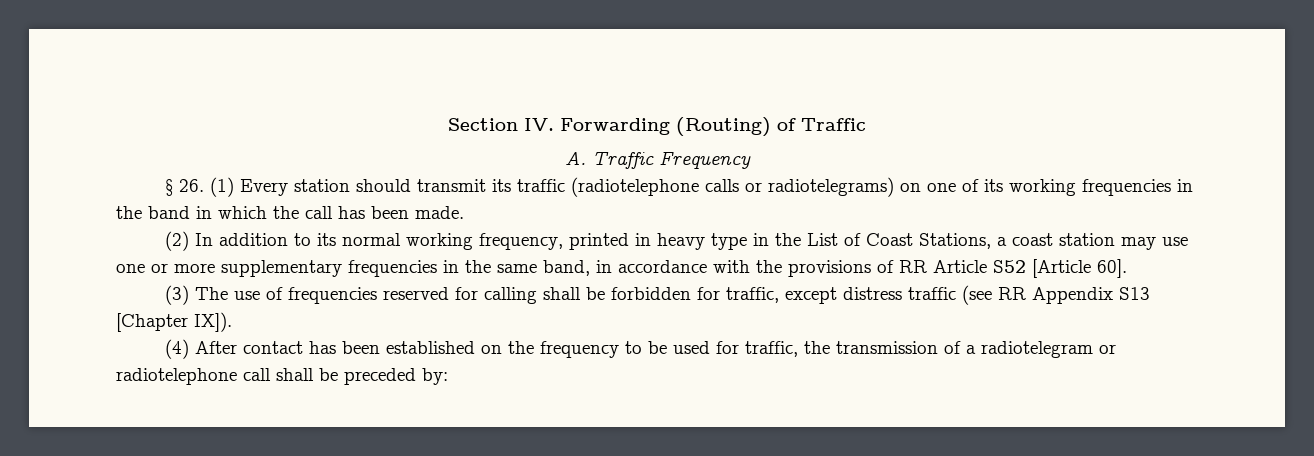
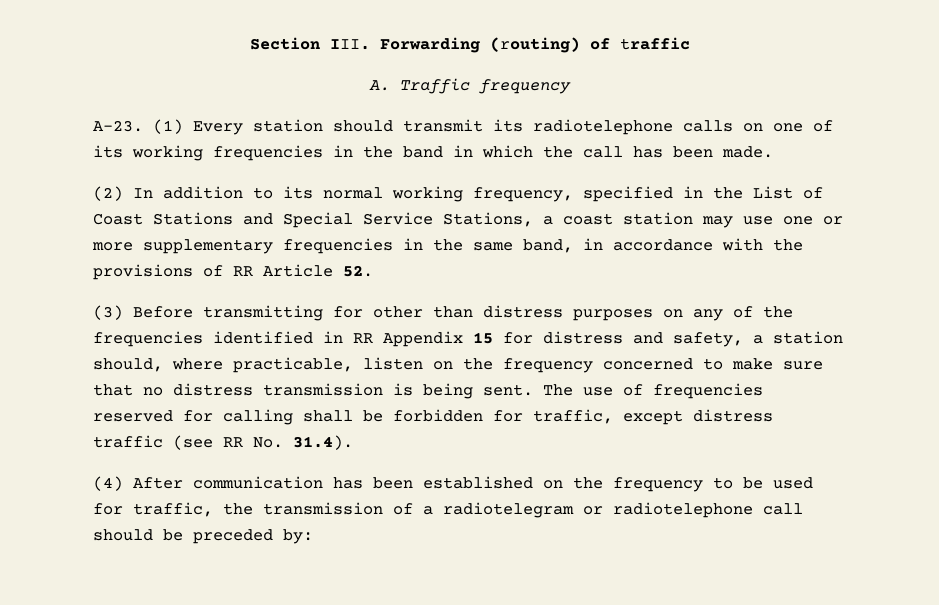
[524,117,866,137] IV. Forwarding (Routing) of Traffic -> [329,37,690,53] III. Forwarding (routing) of traffic
[658,152,751,169] [165,179,205,196] Frequency // § 26. -> [478,79,571,94] [93,120,143,132] frequency // A-23.
[517,177,895,197] traffic (radiotelephone calls or radiotelegrams) -> [533,119,733,135] radiotelephone calls
[569,233,748,250] printed in heavy type -> [583,186,673,202] specified
(914, 239) none -> [153,212,433,228] Stations and Special Service
[993,259,1127,278] [165,285,190,305] S52 [Article 60]. // (3) -> [343,265,373,277] [93,305,793,321] [93,331,843,347] [93,357,823,373] [93,383,533,399] 52. // (3) Before transmitting for other than distress purposes on any of the frequencies identified in RR Appendix 15 for distress and safety, a station should, where practicable, listen on the frequency concerned to make sure that no distress transmission is being sent.
[1032,287,1151,304] [116,312,232,332] Appendix S13 [Chapter IX]). -> [253,435,353,450] No. 31.4).
[243,341,304,354] contact -> [193,476,323,489] communication
[276,368,314,381] shall -> [93,529,153,541] should

